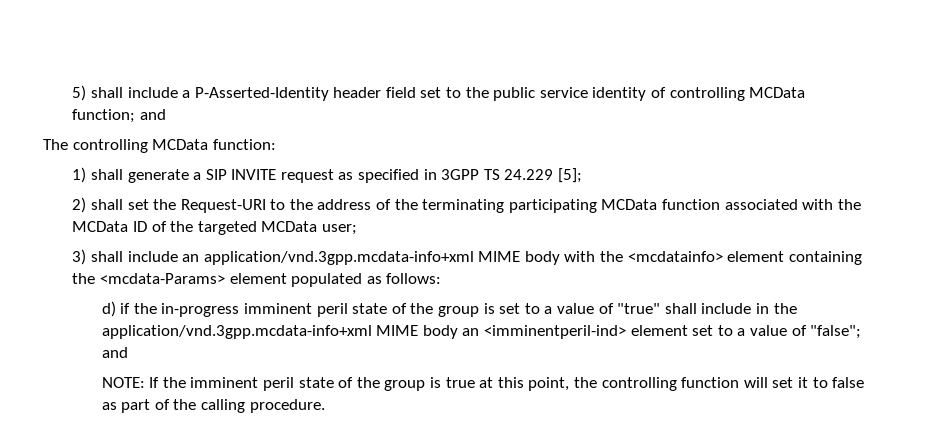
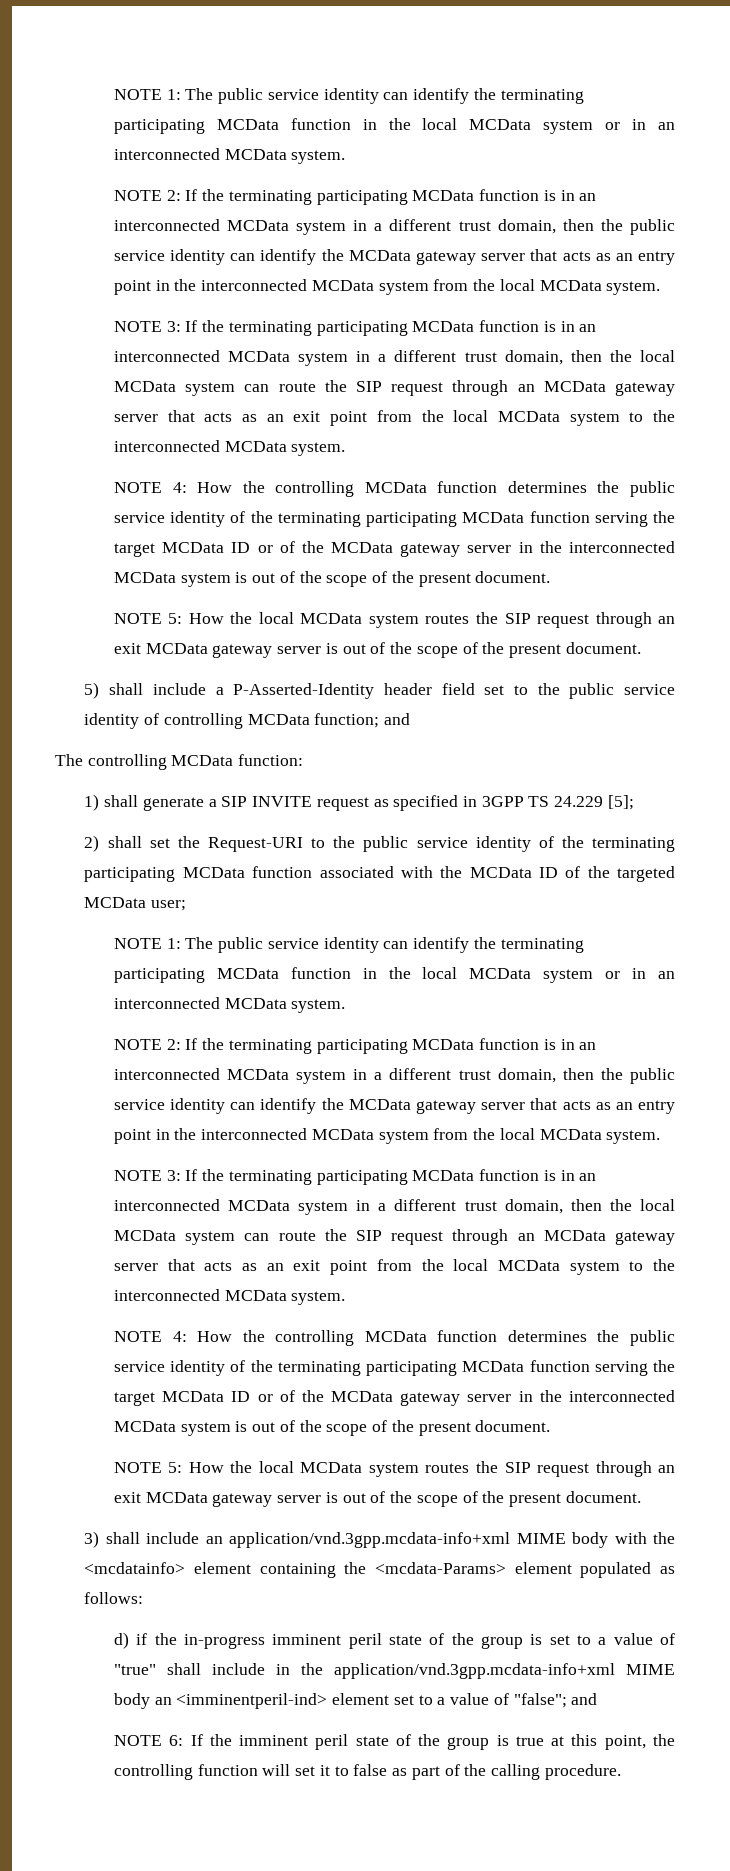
(72, 93) none -> [113,88,584,104] [113,118,676,134] [113,148,346,164] [113,189,597,205] [113,219,675,235] [113,249,676,265] [113,279,661,295] [113,320,597,336] [113,350,675,366] [113,380,676,396] [113,410,675,426] [113,440,346,456] [113,481,675,497] [113,511,676,527] [113,541,675,557] [113,571,551,587] [113,612,675,628] [113,642,641,658] NOTE 1: The public service identity can identify the terminating participating MCData function in the local MCData system or in an interconnected MCData system. // NOTE 2: If the terminating participating MCData function is in an interconnected MCData system in a different trust domain, then the public service identity can identify the MCData gateway server that acts as an entry point in the interconnected MCData system from the local MCData system. // NOTE 3: If the terminating participating MCData function is in an interconnected MCData system in a different trust domain, then the local MCData system can route the SIP request through an MCData gateway server that acts as an exit point from the local MCData system to the interconnected MCData system. // NOTE 4: How the controlling MCData function determines the public service identity of the terminating participating MCData function serving the target MCData ID or of the MCData gateway server in the interconnected MCData system is out of the scope of the present document. // NOTE 5: How the local MCData system routes the SIP request through an exit MCData gateway server is out of the scope of the present document. //
[317,199,372,210] address -> [363,836,531,852] public service identity
(357, 229) none -> [113,937,584,953] [113,967,676,983] [113,997,346,1013] [113,1038,597,1054] [113,1068,675,1084] [113,1098,676,1114] [113,1128,661,1144] [113,1169,597,1185] [113,1199,675,1215] [113,1229,676,1245] [113,1259,675,1275] [113,1289,346,1305] [113,1330,675,1346] [113,1360,676,1376] [113,1390,675,1406] [113,1420,551,1436] [113,1461,675,1477] [113,1491,641,1507] // NOTE 1: The public service identity can identify the terminating participating MCData function in the local MCData system or in an interconnected MCData system. // NOTE 2: If the terminating participating MCData function is in an interconnected MCData system in a different trust domain, then the public service identity can identify the MCData gateway server that acts as an entry point in the interconnected MCData system from the local MCData system. // NOTE 3: If the terminating participating MCData function is in an interconnected MCData system in a different trust domain, then the local MCData system can route the SIP request through an MCData gateway server that acts as an exit point from the local MCData system to the interconnected MCData system. // NOTE 4: How the controlling MCData function determines the public service identity of the terminating participating MCData function serving the target MCData ID or of the MCData gateway server in the interconnected MCData system is out of the scope of the present document. // NOTE 5: How the local MCData system routes the SIP request through an exit MCData gateway server is out of the scope of the present document.
[101,377,145,388] NOTE: -> [113,1735,184,1746] NOTE 6:

